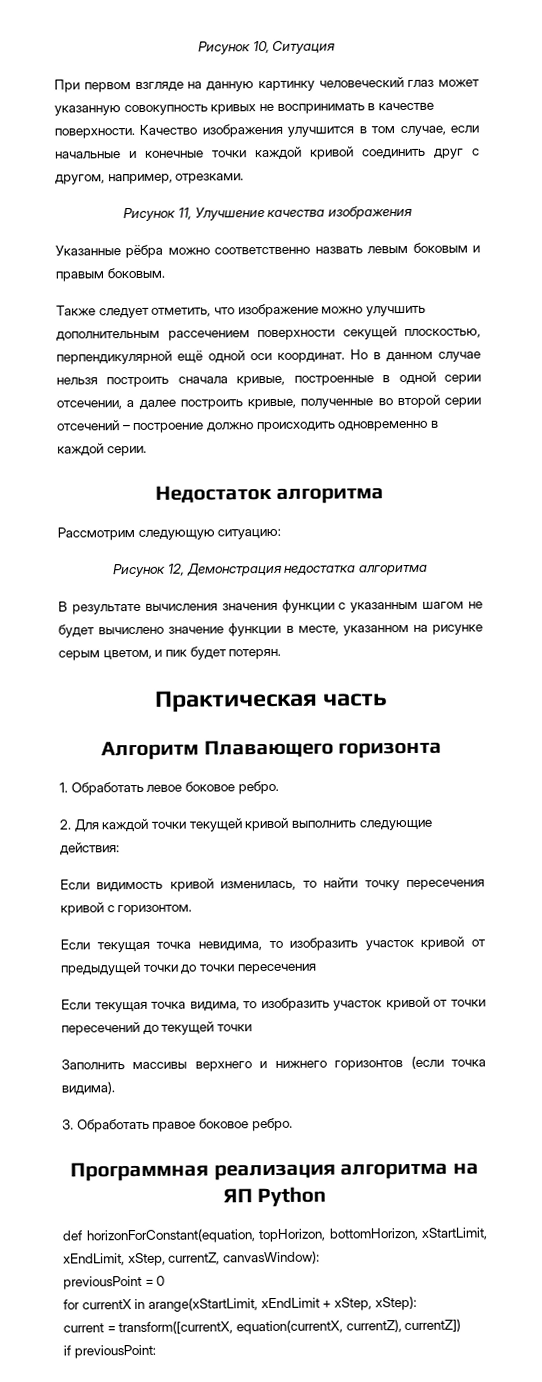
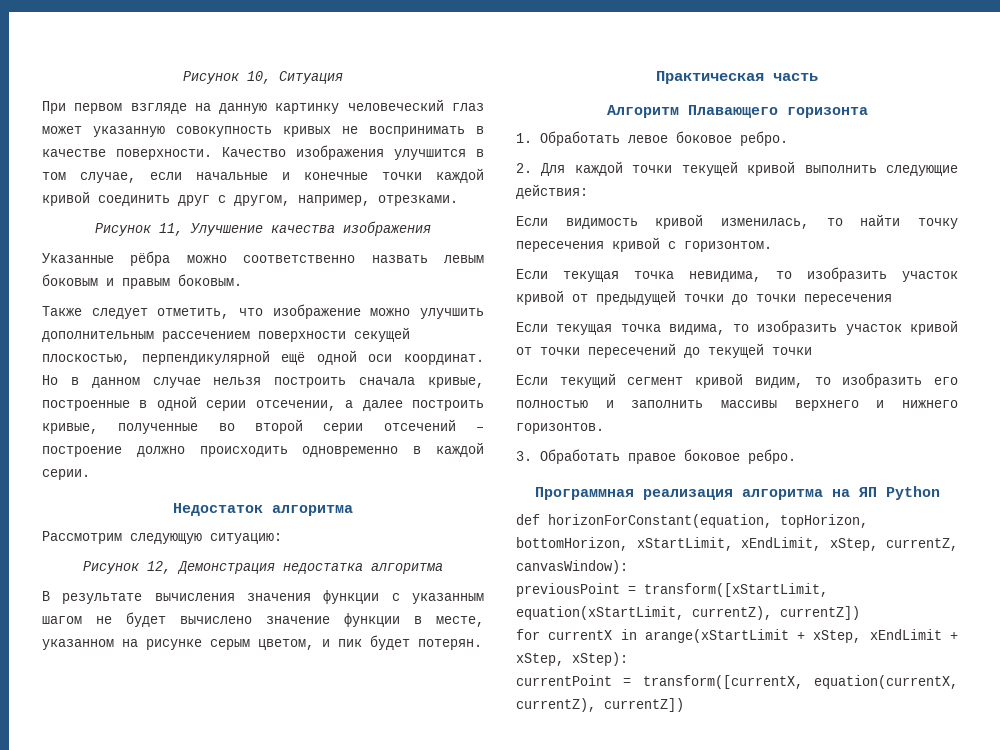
[61,1055,487,1072] [61,1081,115,1096] Заполнить массивы верхнего и нижнего горизонтов (если точка видима). -> [516,373,958,388] [516,400,958,411] [516,423,604,434] Если текущий сегмент кривой видим, то изобразить его полностью и заполнить массивы верхнего и нижнего горизонтов.
[156,1275,166,1286] 0 -> [644,583,828,597] [516,606,860,620] transform([xStartLimit, equation(xStartLimit, currentZ), currentZ])
[147,1297,258,1312] arange(xStartLimit, -> [644,629,862,643] arange(xStartLimit + xStep,
[63,1323,104,1333] current -> [516,675,612,686] currentPoint
[63,1344,156,1359] // if previousPoint: -> (684, 705) none

